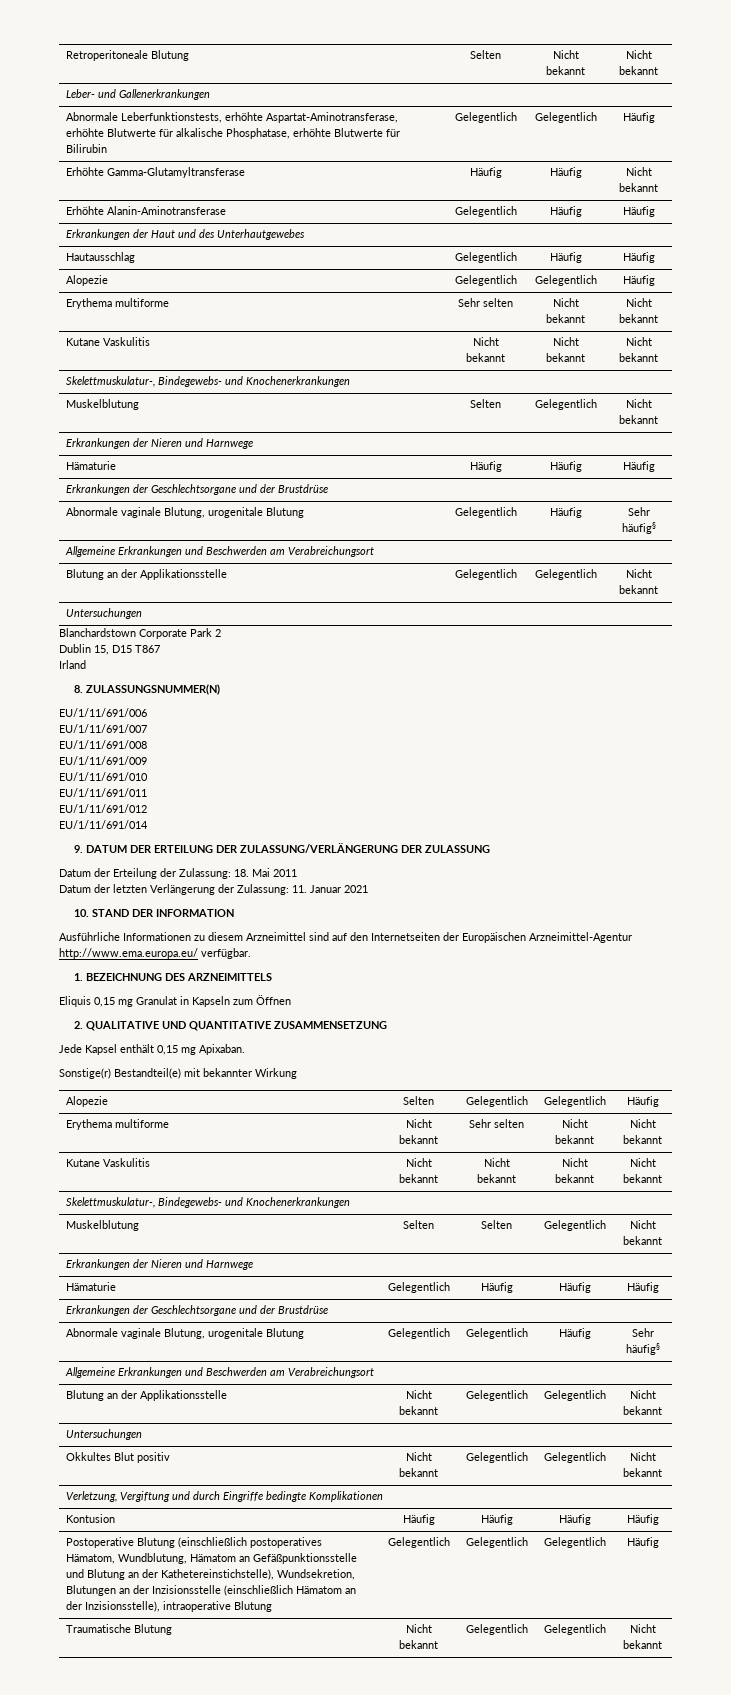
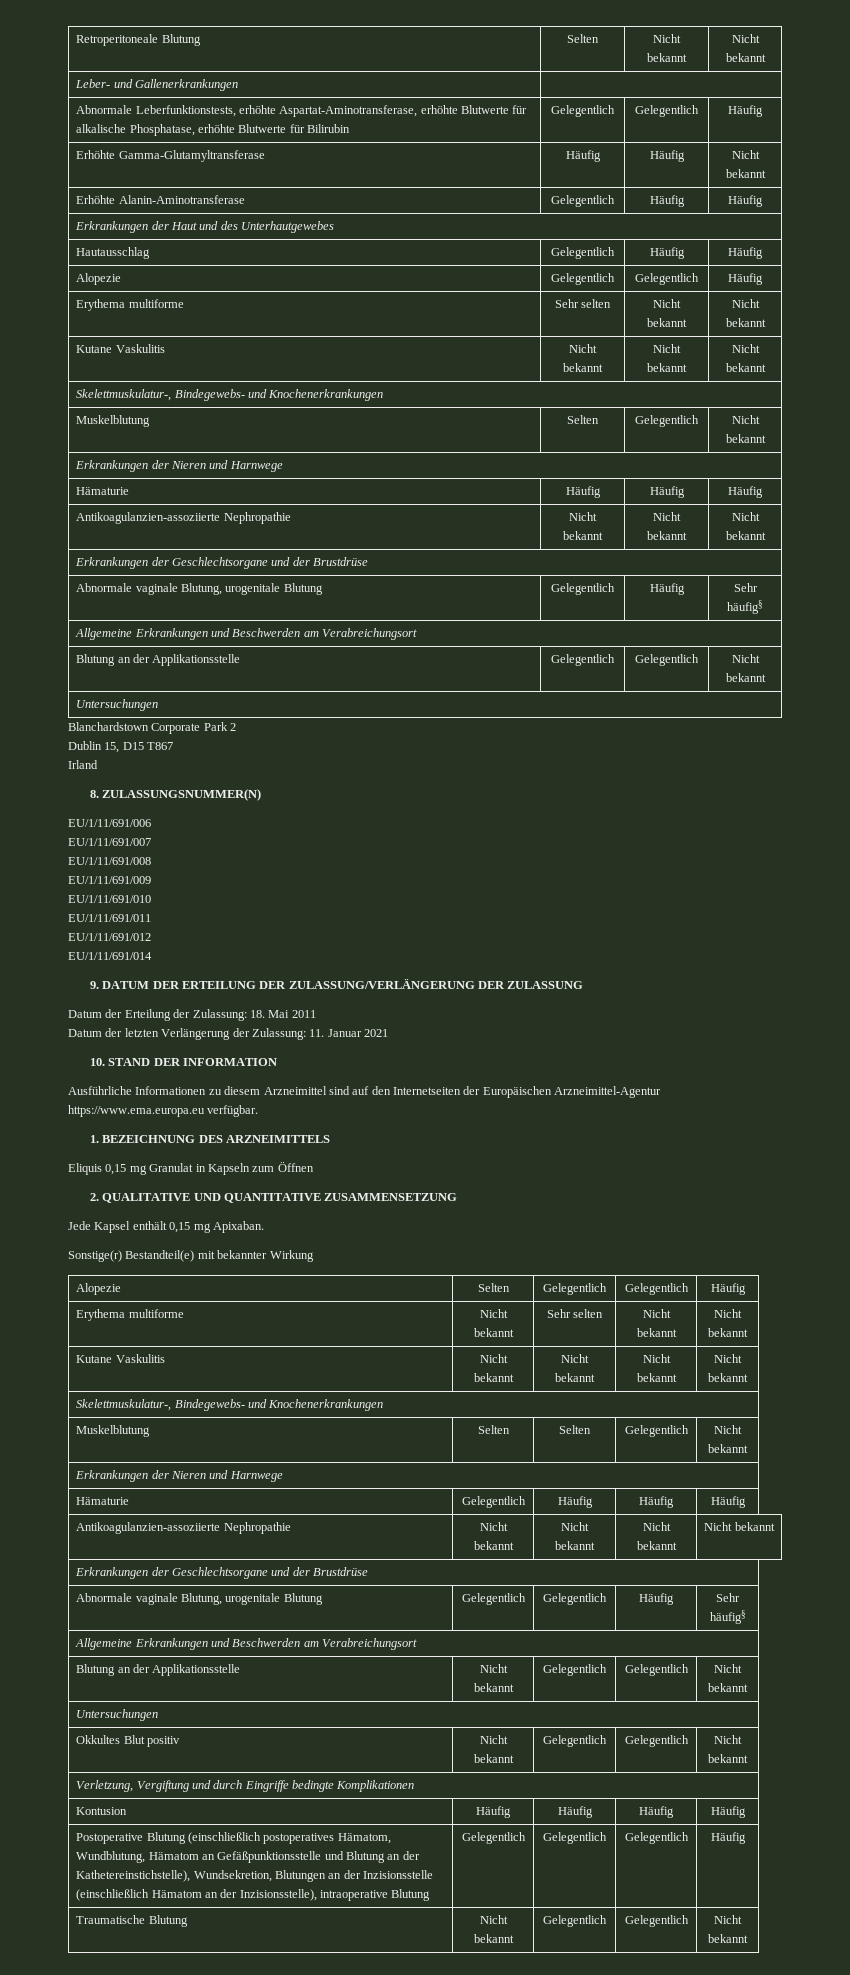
(655, 466) none -> [76,512,291,524] [569,512,597,521] [563,531,603,540] [653,512,681,521] [647,531,687,540] [731,512,760,521] [725,531,766,540] // Antikoagulanzien-assoziierte Nephropathie | Nicht bekannt | Nicht bekannt | Nicht bekannt
[59,948,198,959] http://www.ema.europa.eu/ -> [68,1105,205,1117] https://www.ema.europa.eu
(659, 1287) none -> [76,1522,291,1534] [479,1522,508,1531] [473,1541,514,1550] [561,1522,589,1531] [555,1541,595,1550] [642,1522,671,1531] [636,1541,677,1550] [704,1522,775,1531] // Antikoagulanzien-assoziierte Nephropathie | Nicht bekannt | Nicht bekannt | Nicht bekannt | Nicht bekannt

